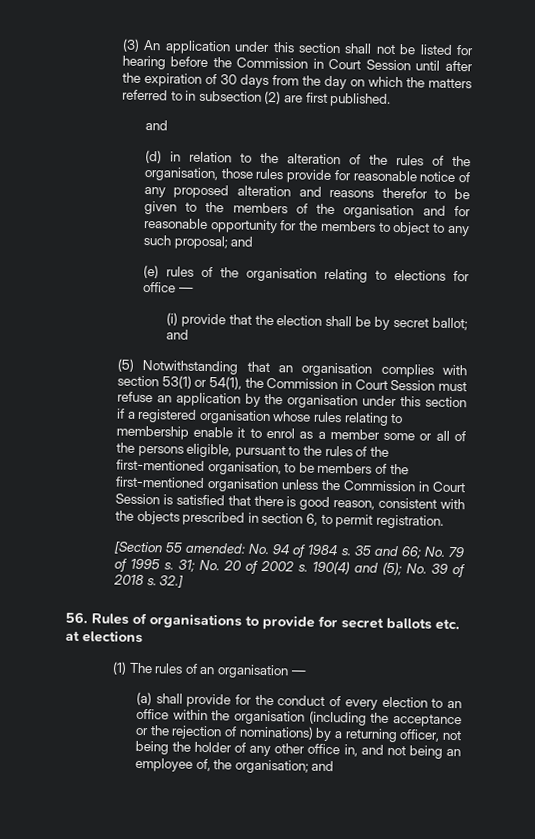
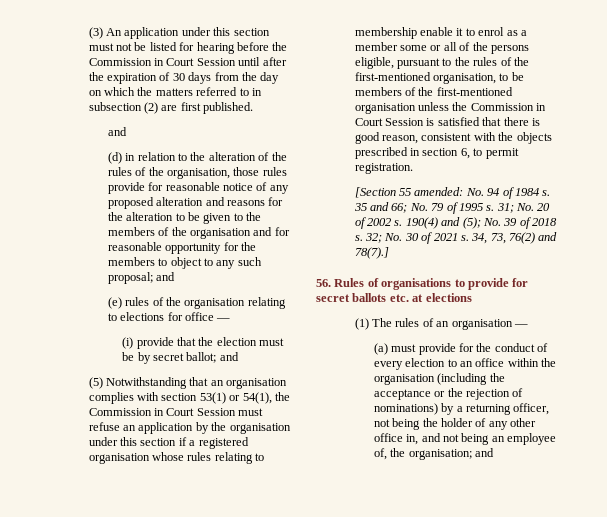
[344,43,373,54] shall -> [88,43,114,51] must
[381,187,428,199] therefor -> [268,197,284,206] [107,212,174,221] for the alteration
[325,315,353,327] shall -> [259,338,285,346] must
[159,575,185,588] 32.] -> [365,232,558,244] [354,247,389,259] 32; No. 30 of 2021 s. 34, 73, 76(2) and 78(7).]
[155,693,183,704] shall -> [391,344,417,352] must

